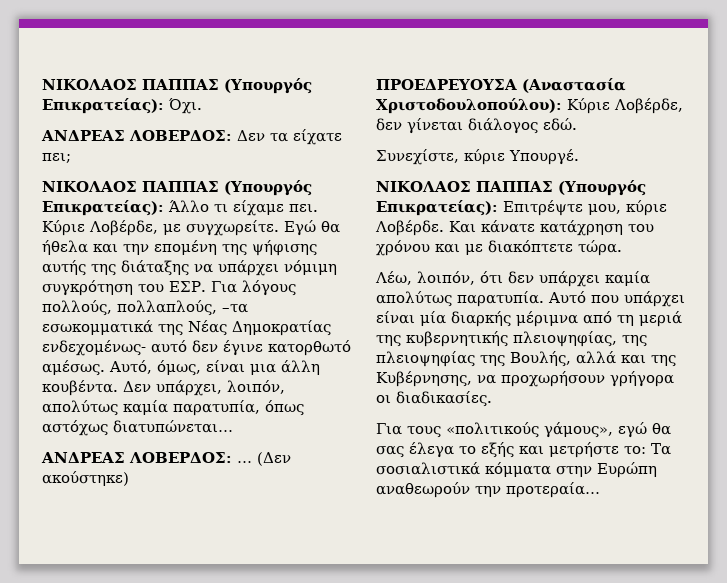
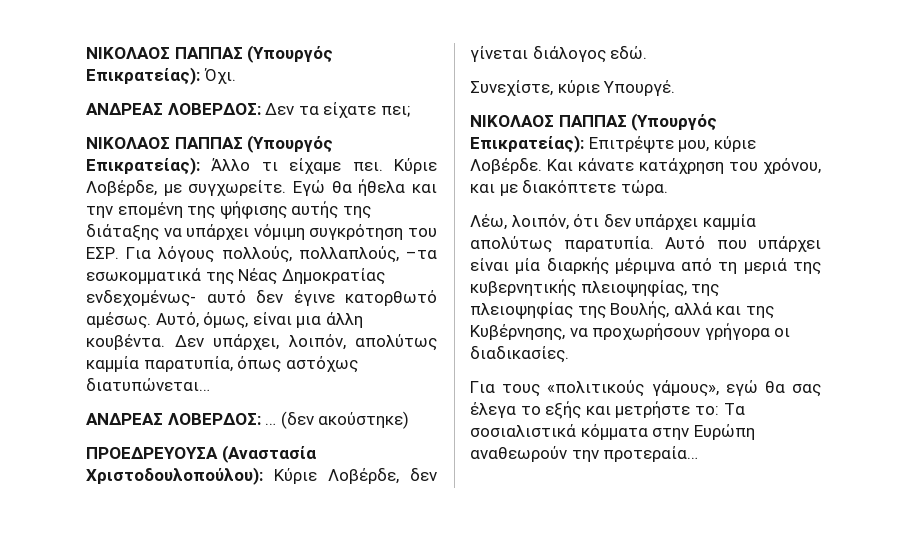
[123,400,168,415] καμία -> [86,356,139,372] καμμία
[257,452,291,466] (Δεν -> [280,411,314,429] (δεν
[376,240,430,256] χρόνου -> [763,158,821,174] χρόνου,
[605,271,650,286] καμία -> [702,214,756,230] καμμία

